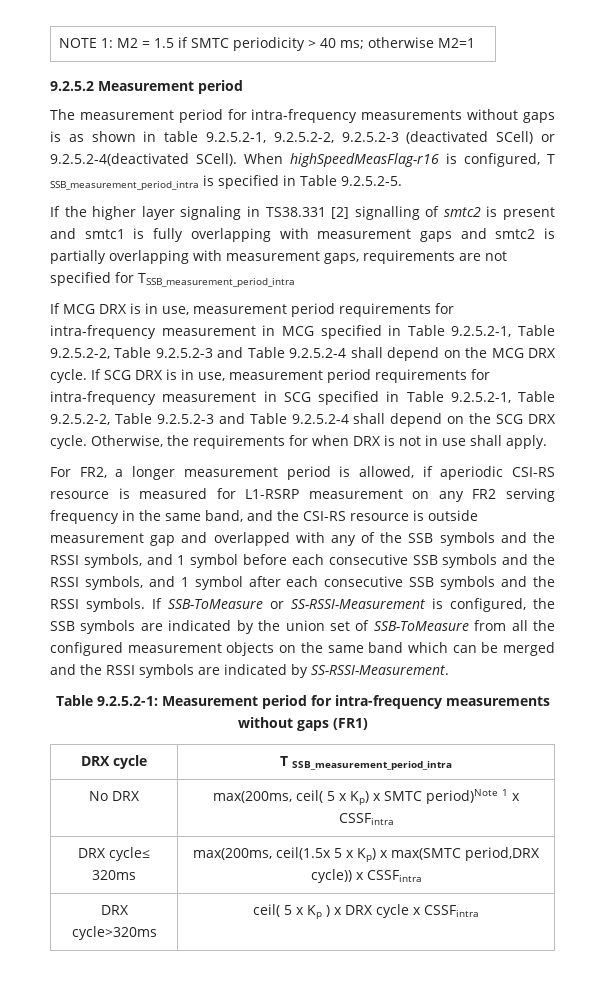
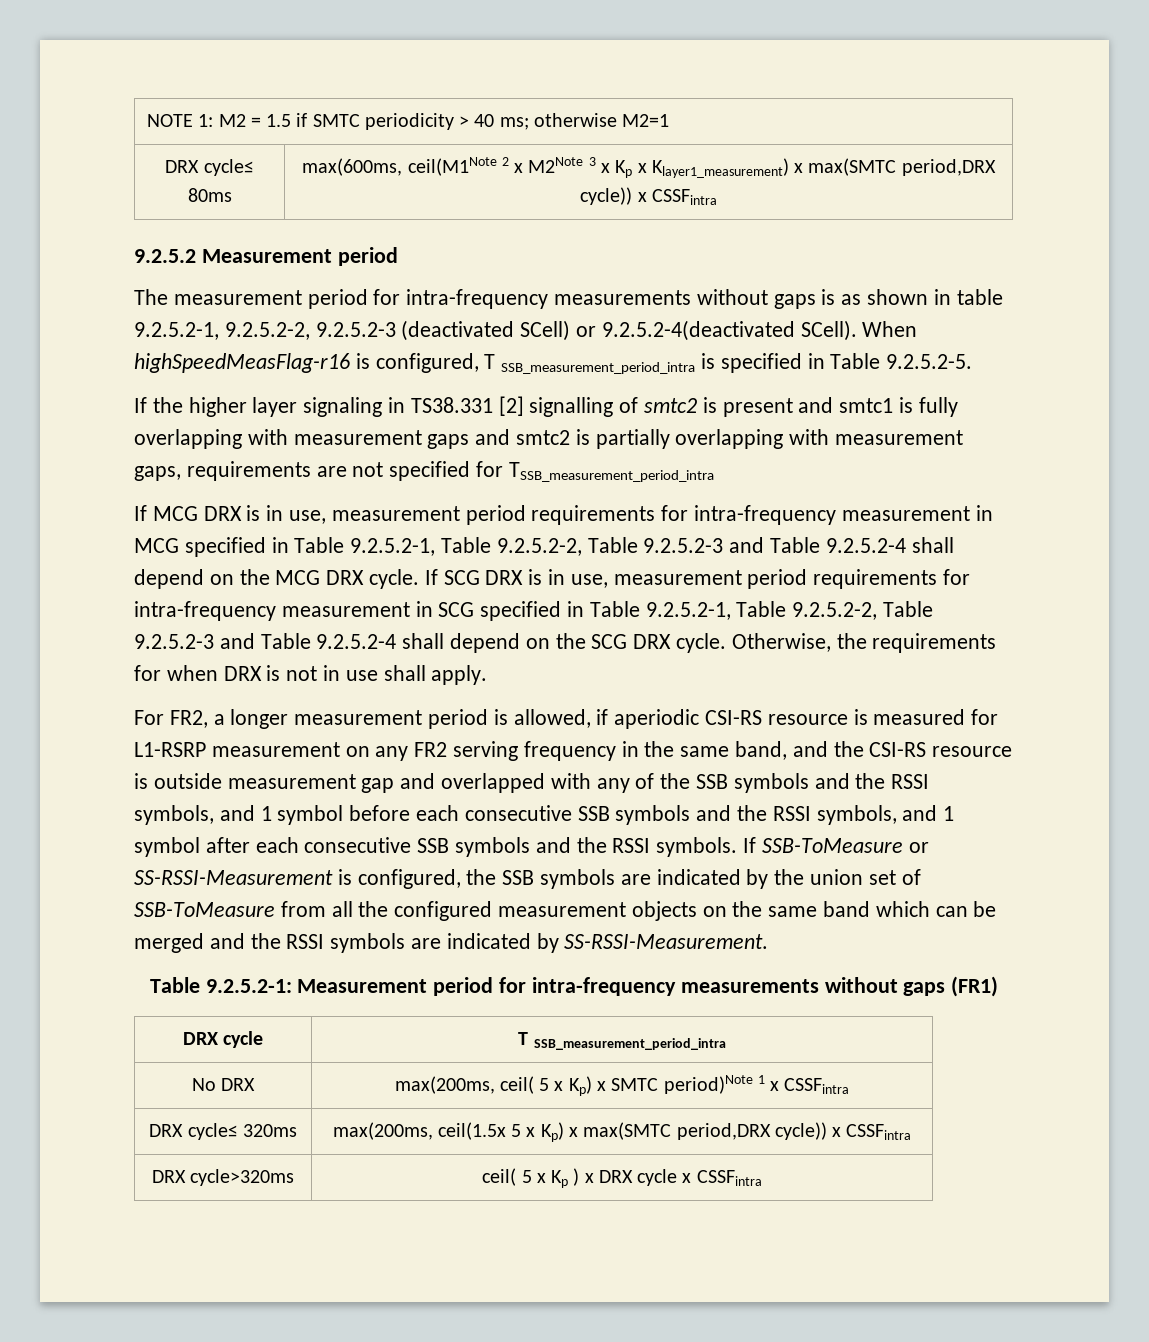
(475, 43) none -> [165,159,254,176] [187,188,232,202] [302,157,996,178] [580,187,717,205] // DRX cycle≤ 80ms | max(600ms, ceil(M1Note 2 x M2Note 3 x Kp x Klayer1_measurement) x max(SMTC period,DRX cycle)) x CSSFintra

